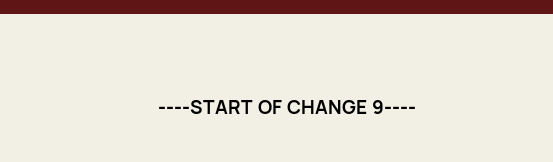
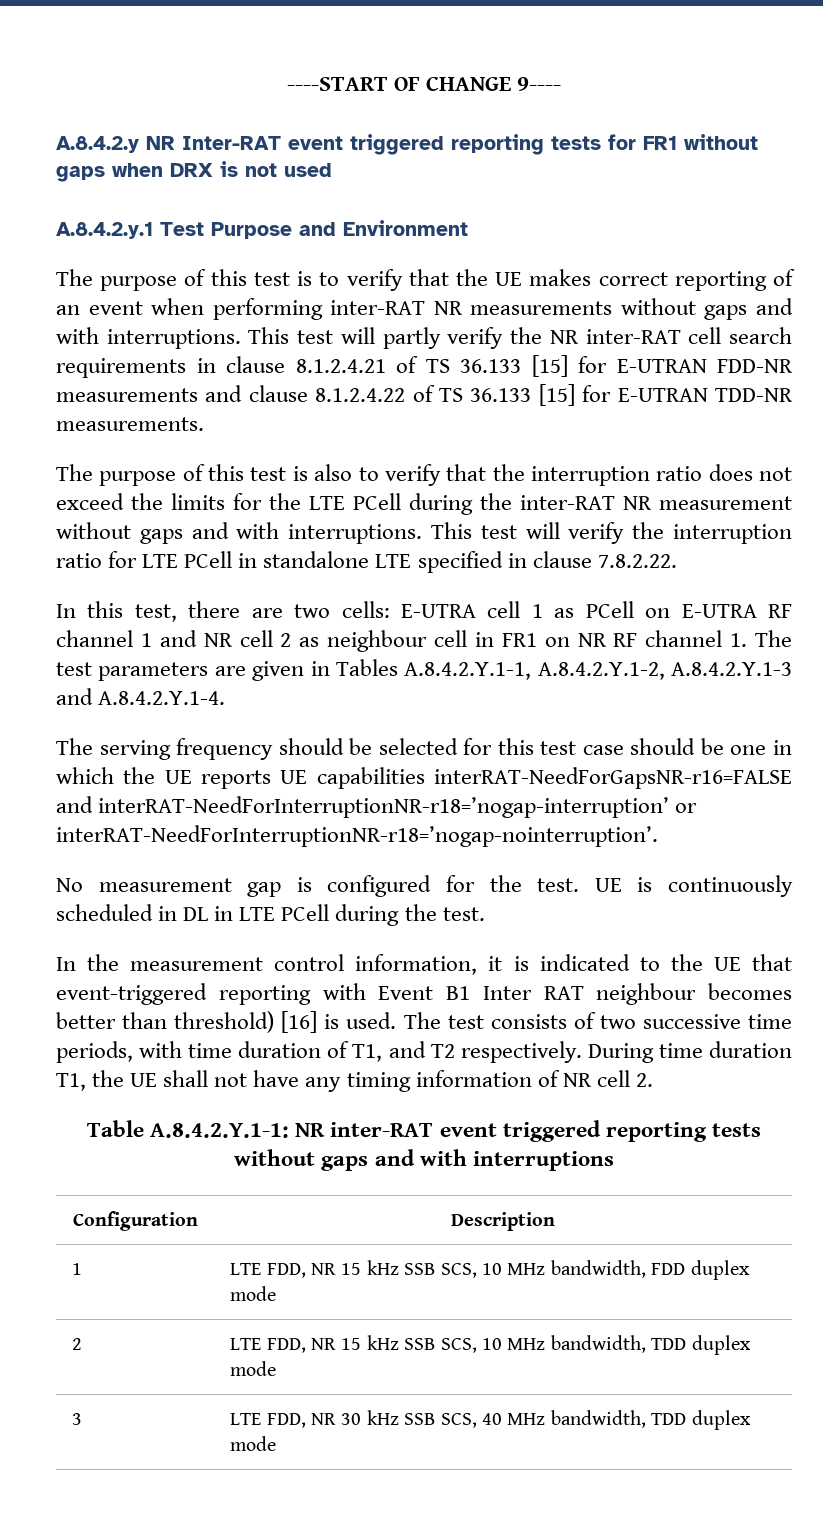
(417, 107) none -> [56,134,758,155] [56,161,332,182] [56,220,468,239] [56,269,795,291] [56,298,793,320] [56,327,793,349] [56,355,793,378] [56,384,793,406] [56,417,204,431] [56,464,792,486] [56,493,792,515] [56,522,792,544] [56,551,677,573] [56,601,793,622] [56,630,792,652] [56,659,792,681] [56,688,226,705] [56,738,793,760] [56,767,792,789] [56,796,698,818] [56,825,658,847] [56,875,794,897] [56,904,485,926] [56,954,792,975] [56,983,792,1005] [56,1011,792,1033] [56,1041,792,1063] [56,1070,653,1092] [87,1120,761,1142] [234,1149,614,1171] [73,1211,198,1231] [451,1212,555,1231] [72,1263,83,1275] [230,1260,750,1280] [230,1286,277,1301] [72,1338,83,1350] [230,1335,751,1355] [230,1361,277,1376] [72,1413,83,1425] [230,1410,751,1430] [230,1436,277,1451] // A.8.4.2.y NR Inter-RAT event triggered reporting tests for FR1 without gaps when DRX is not used // A.8.4.2.y.1 Test Purpose and Environment // The purpose of this test is to verify that the UE makes correct reporting of an event when performing inter-RAT NR measurements without gaps and with interruptions. This test will partly verify the NR inter-RAT cell search requirements in clause 8.1.2.4.21 of TS 36.133 [15] for E-UTRAN FDD-NR measurements and clause 8.1.2.4.22 of TS 36.133 [15] for E-UTRAN TDD-NR measurements. // The purpose of this test is also to verify that the interruption ratio does not exceed the limits for the LTE PCell during the inter-RAT NR measurement without gaps and with interruptions. This test will verify the interruption ratio for LTE PCell in standalone LTE specified in clause 7.8.2.22. // In this test, there are two cells: E-UTRA cell 1 as PCell on E-UTRA RF channel 1 and NR cell 2 as neighbour cell in FR1 on NR RF channel 1. The test parameters are given in Tables A.8.4.2.Y.1-1, A.8.4.2.Y.1-2, A.8.4.2.Y.1-3 and A.8.4.2.Y.1-4. // The serving frequency should be selected for this test case should be one in which the UE reports UE capabilities interRAT-NeedForGapsNR-r16=FALSE and interRAT-NeedForInterruptionNR-r18=’nogap-interruption’ or interRAT-NeedForInterruptionNR-r18=’nogap-nointerruption’. // No measurement gap is configured for the test. UE is continuously scheduled in DL in LTE PCell during the test. // In the measurement control information, it is indicated to the UE that event-triggered reporting with Event B1 Inter RAT neighbour becomes better than threshold) [16] is used. The test consists of two successive time periods, with time duration of T1, and T2 respectively. During time duration T1, the UE shall not have any timing information of NR cell 2. // Table A.8.4.2.Y.1-1: NR inter-RAT event triggered reporting tests without gaps and with interruptions // Configuration | Description // 1 | LTE FDD, NR 15 kHz SSB SCS, 10 MHz bandwidth, FDD duplex mode // 2 | LTE FDD, NR 15 kHz SSB SCS, 10 MHz bandwidth, TDD duplex mode // 3 | LTE FDD, NR 30 kHz SSB SCS, 40 MHz bandwidth, TDD duplex mode

